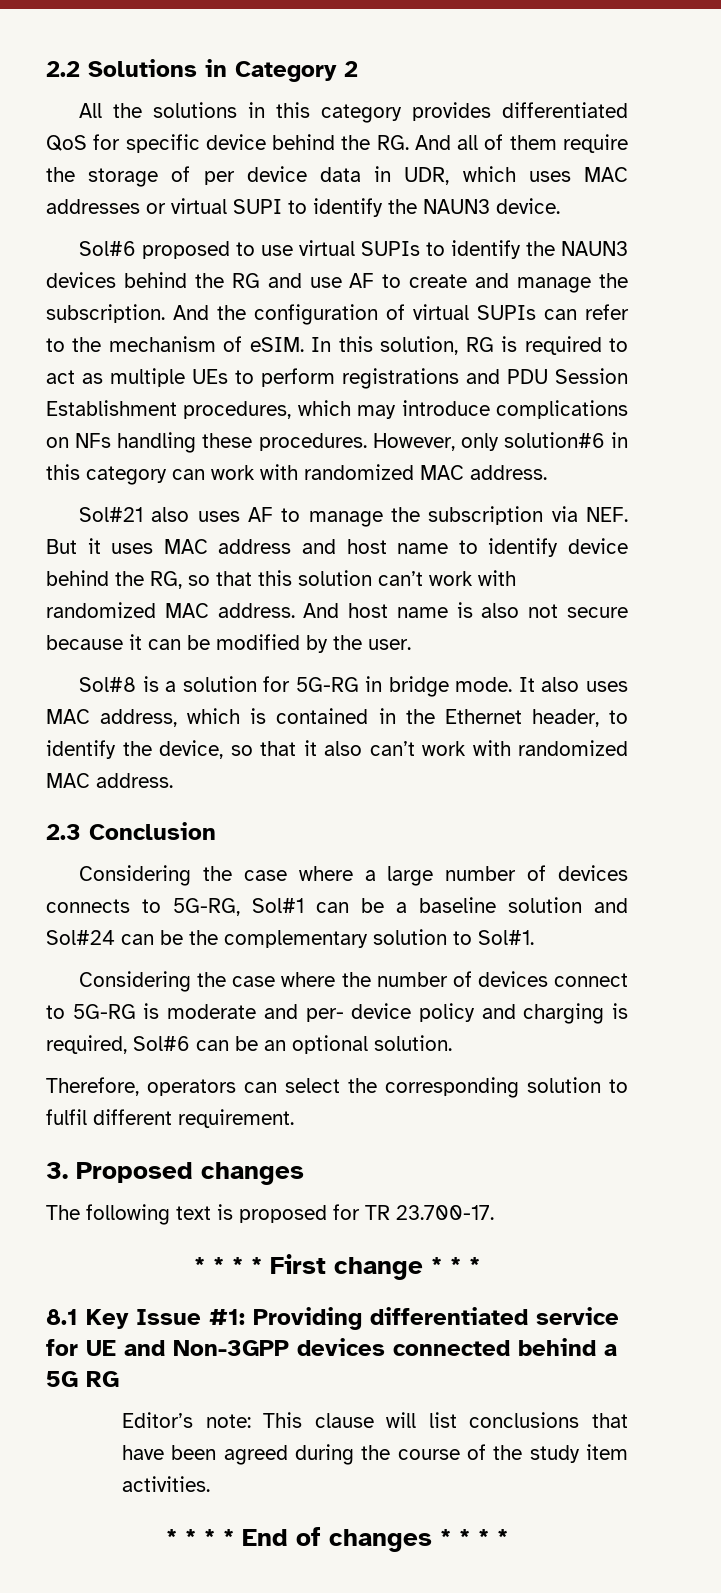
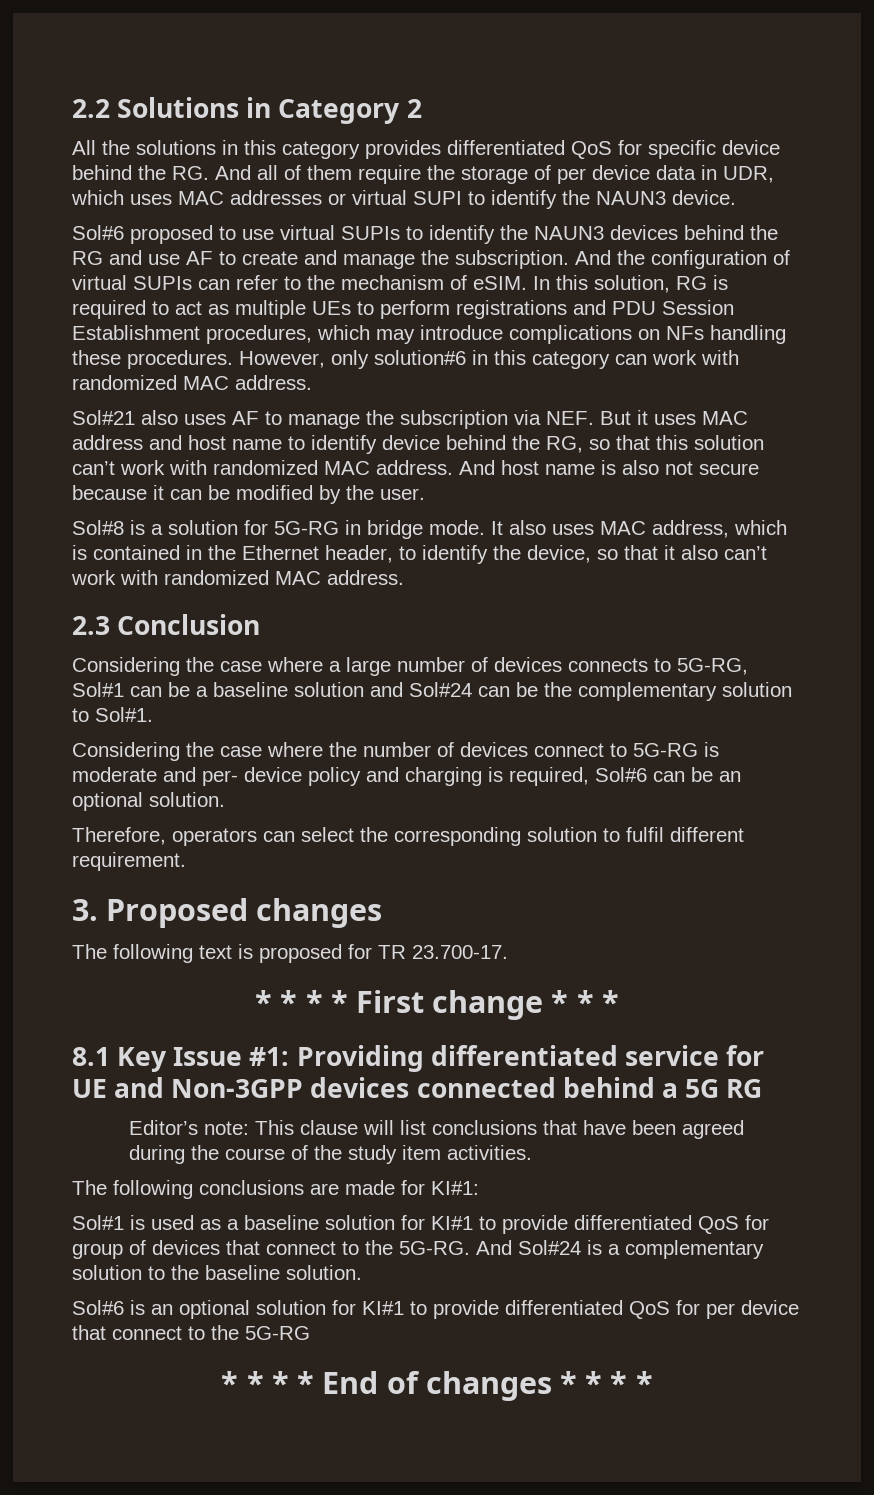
(211, 1484) none -> [72,1180,479,1199] [72,1215,769,1234] [72,1240,764,1259] [72,1265,362,1280] [72,1300,799,1319] [72,1325,310,1340] // The following conclusions are made for KI#1: // Sol#1 is used as a baseline solution for KI#1 to provide differentiated QoS for group of devices that connect to the 5G-RG. And Sol#24 is a complementary solution to the baseline solution. // Sol#6 is an optional solution for KI#1 to provide differentiated QoS for per device that connect to the 5G-RG

